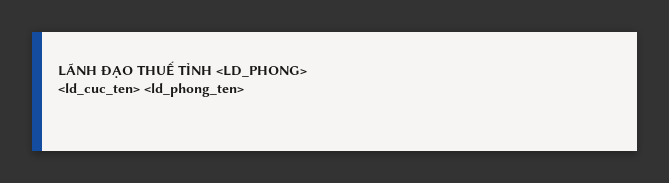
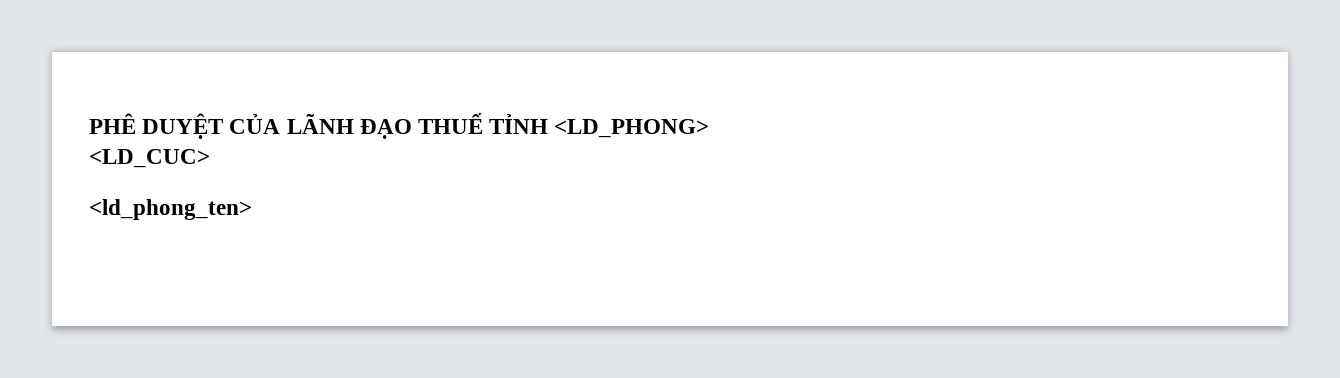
(58, 69) none -> [89,113,281,139] PHÊ DUYỆT CỦA
[58,83,140,95] <ld_cuc_ten> -> [89,149,210,168] <LD_CUC> //

